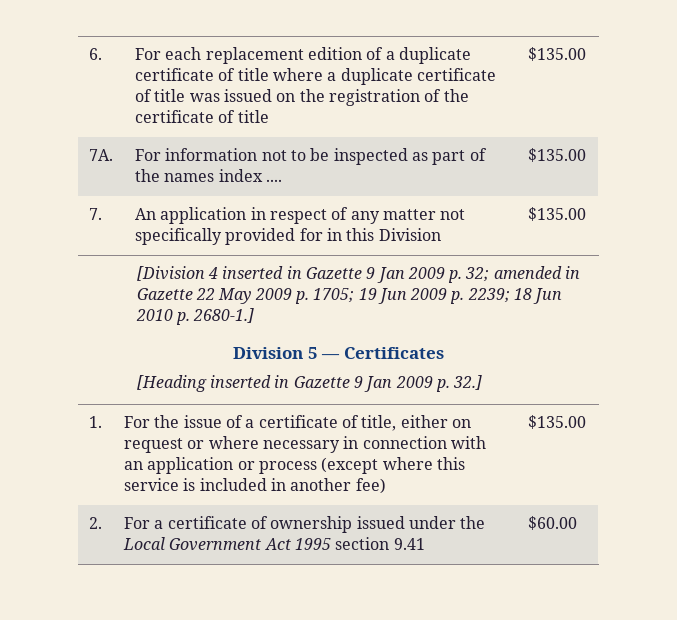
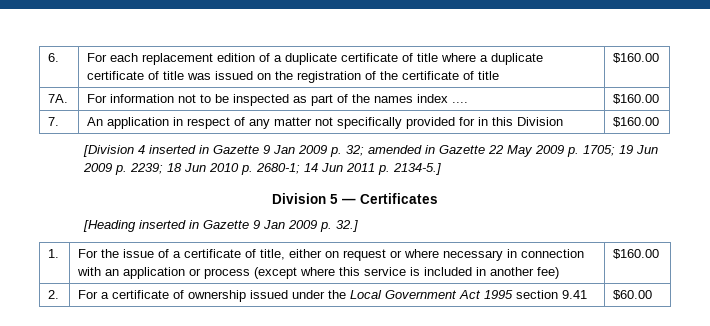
[527,47,586,61] $135.00 -> [613,53,660,63] $160.00
[527,148,586,162] $135.00 -> [613,94,660,104] $160.00
[527,207,586,221] $135.00 -> [613,117,660,127] $160.00
[193,308,255,323] 2680-1.] -> [255,163,441,175] 2680-1; 14 Jun 2011 p. 2134-5.]
[527,415,586,429] $135.00 -> [613,249,660,259] $160.00

